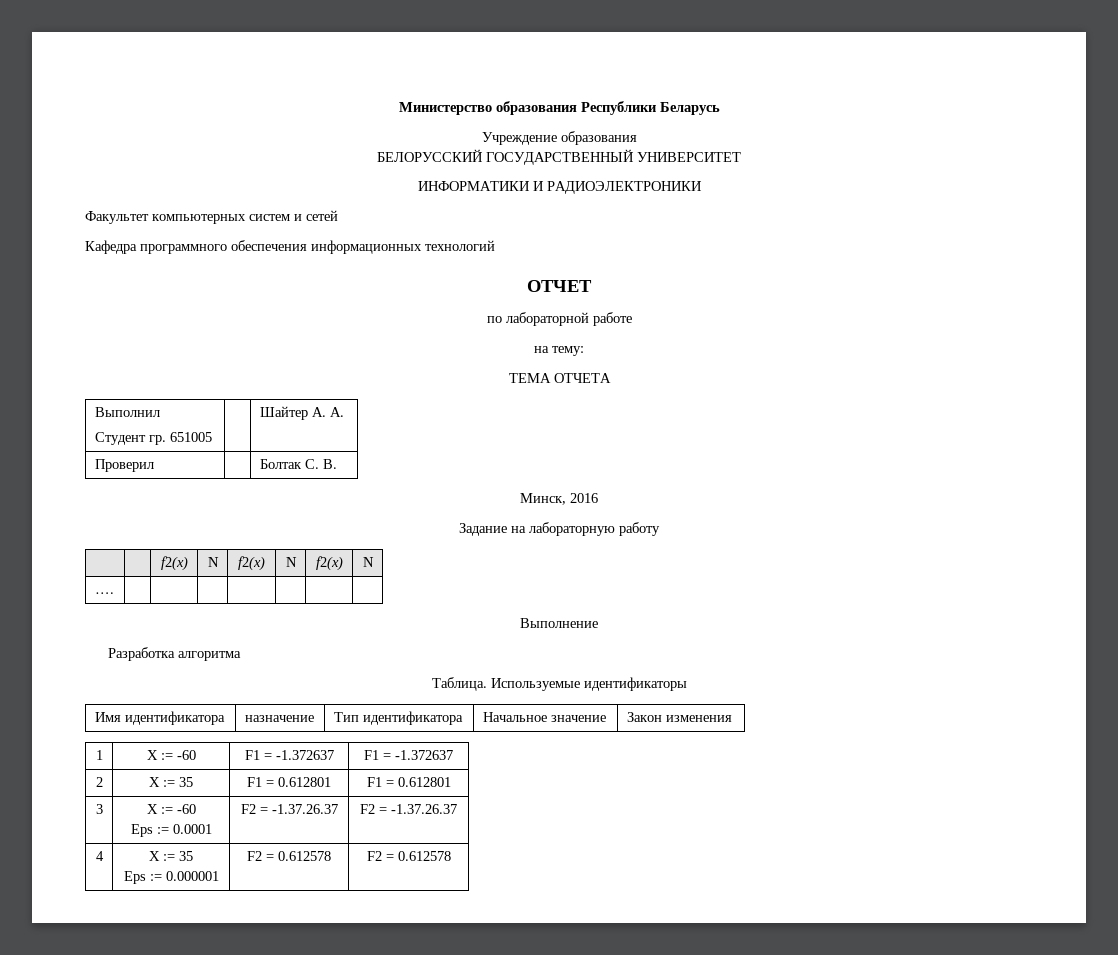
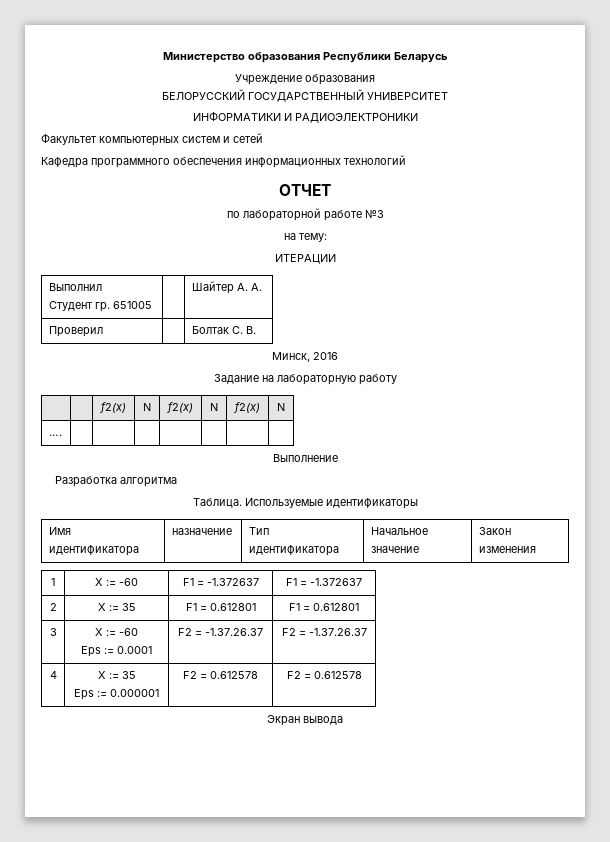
(632, 319) none -> [364,210,384,218] №3
[508,373,611,383] ТЕМА ОТЧЕТА -> [274,254,336,264] ИТЕРАЦИИ
(451, 856) none -> [267,715,343,726] // Экран вывода

